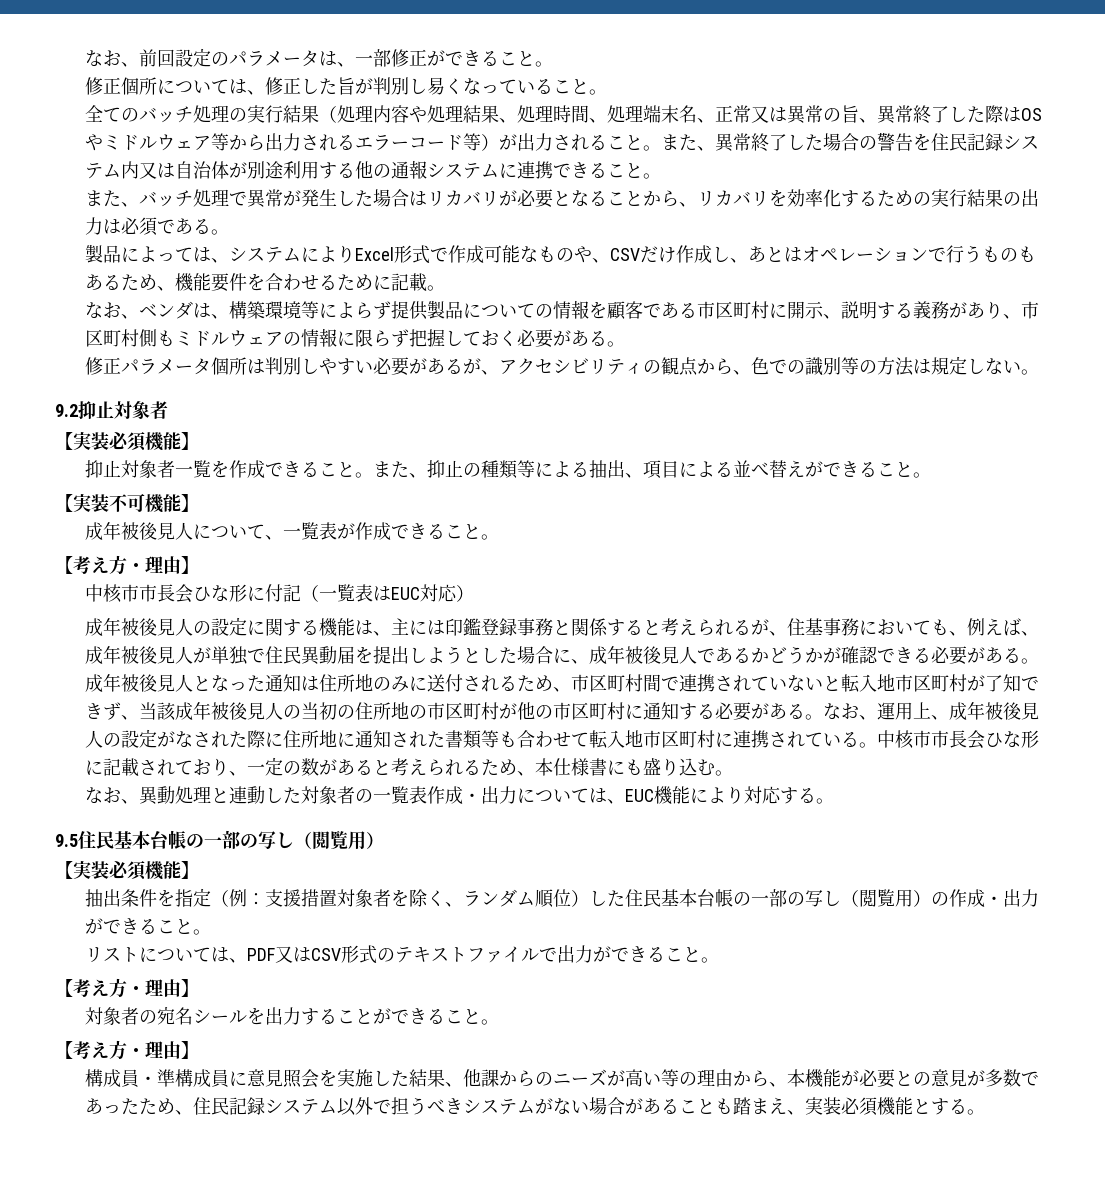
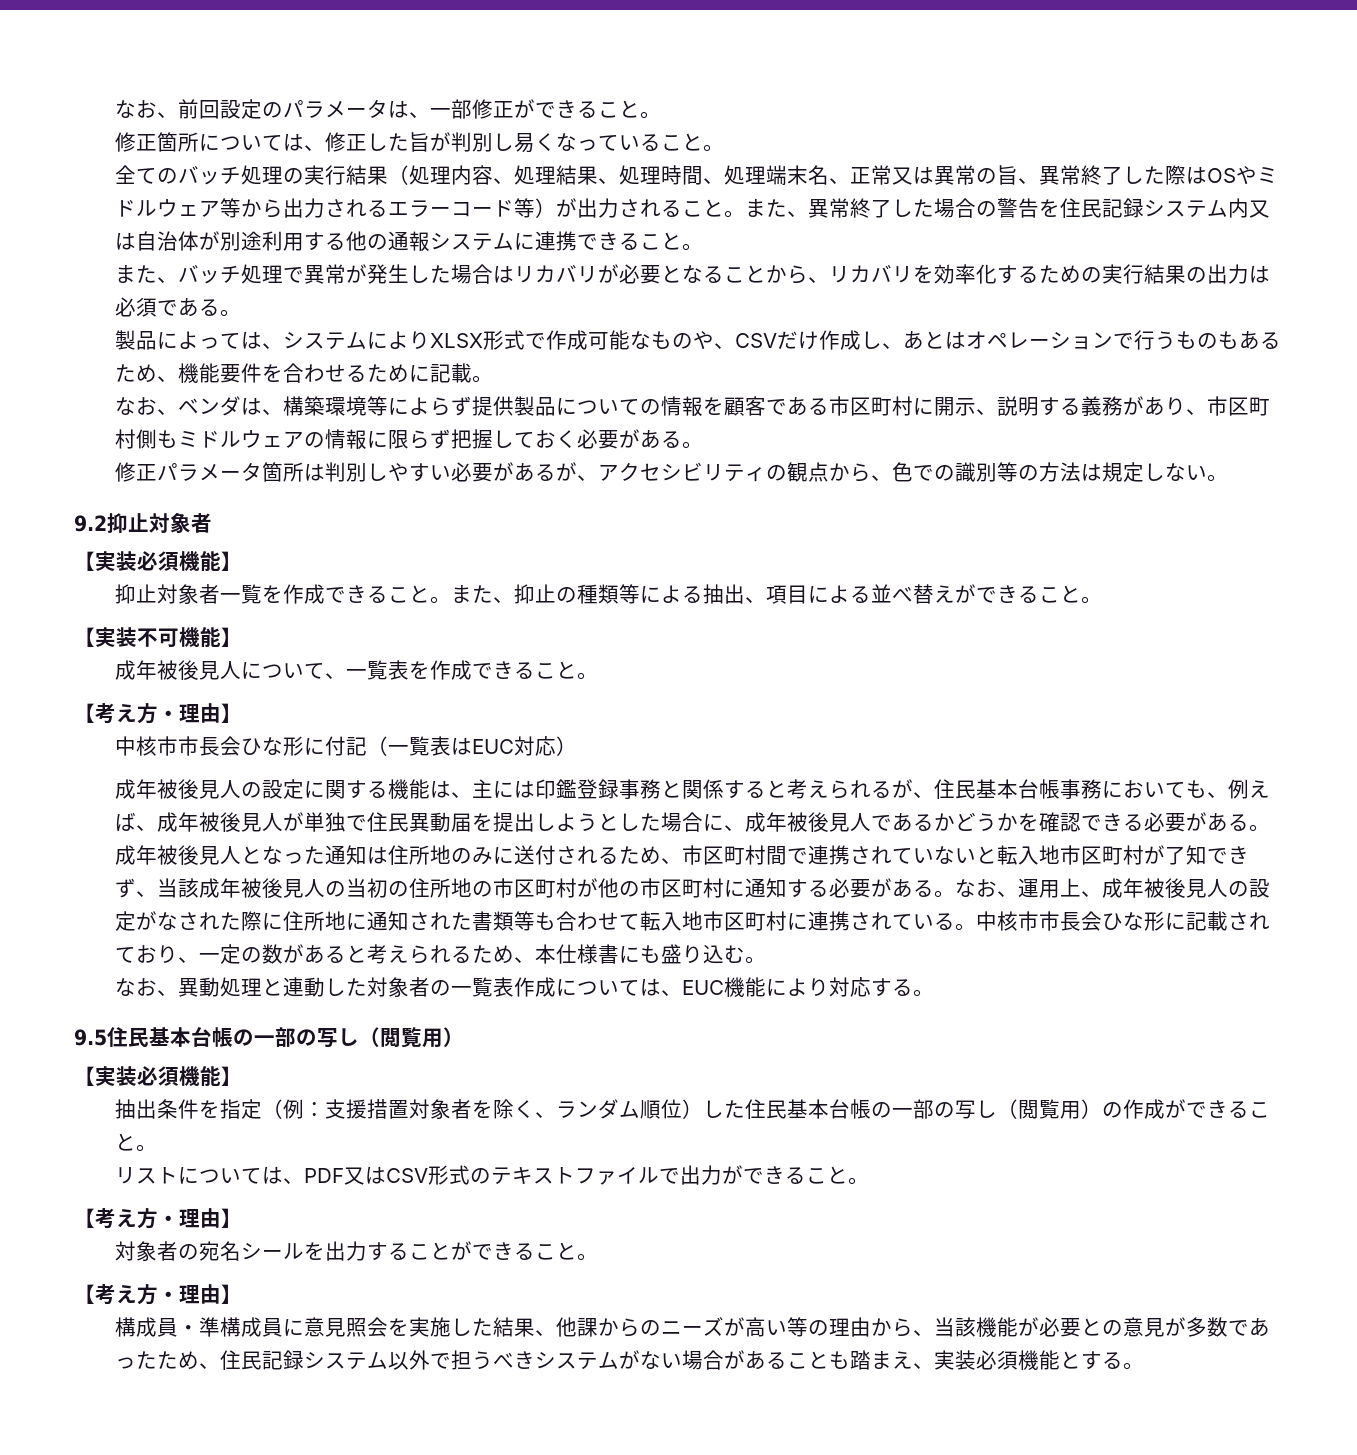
[120,77,139,95] 個 -> [156,132,178,152] 箇
[408,106,427,123] や -> [492,178,514,184] 、
[354,247,394,261] Excel -> [429,333,483,348] XLSX
[210,357,229,375] 個 -> [261,462,283,482] 箇
[336,523,355,539] が -> [408,661,430,679] を
[804,618,823,635] 基 -> [954,779,1060,799] 民基本台帳
[822,647,841,663] が -> [1017,813,1039,831] を
[462,786,517,804] ・出力 -> (556, 987) none
[984,889,1039,907] ・出力 -> (1165, 1109) none
[786,1069,805,1087] 本 -> [933,1317,976,1337] 当該

